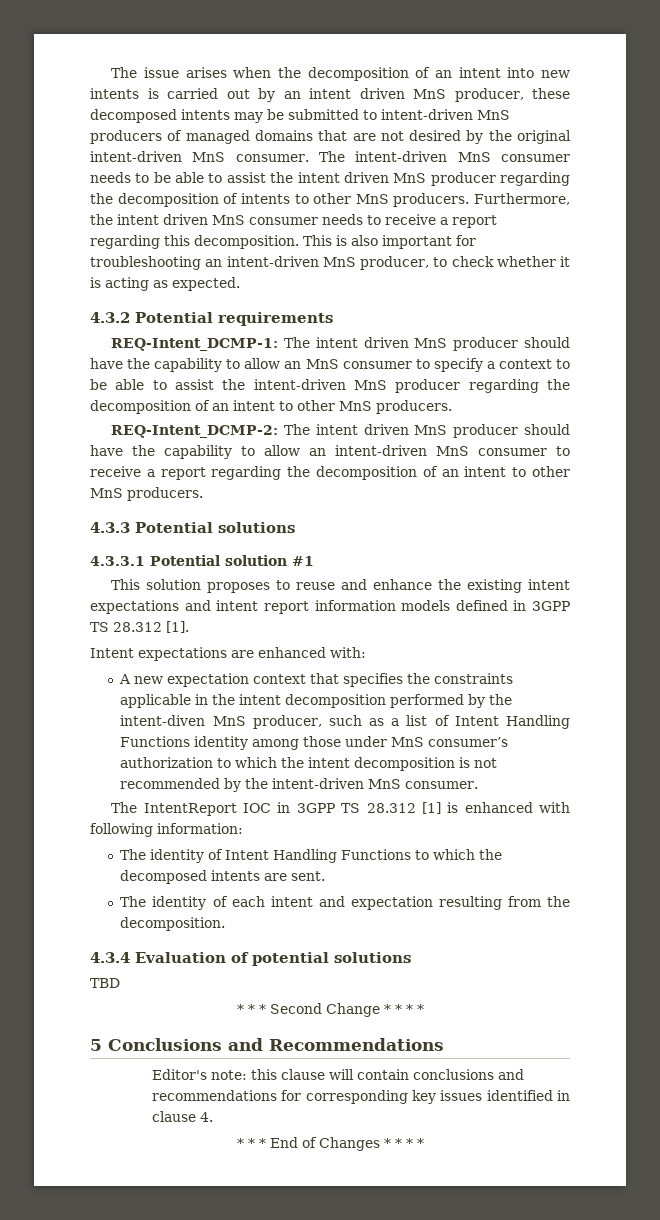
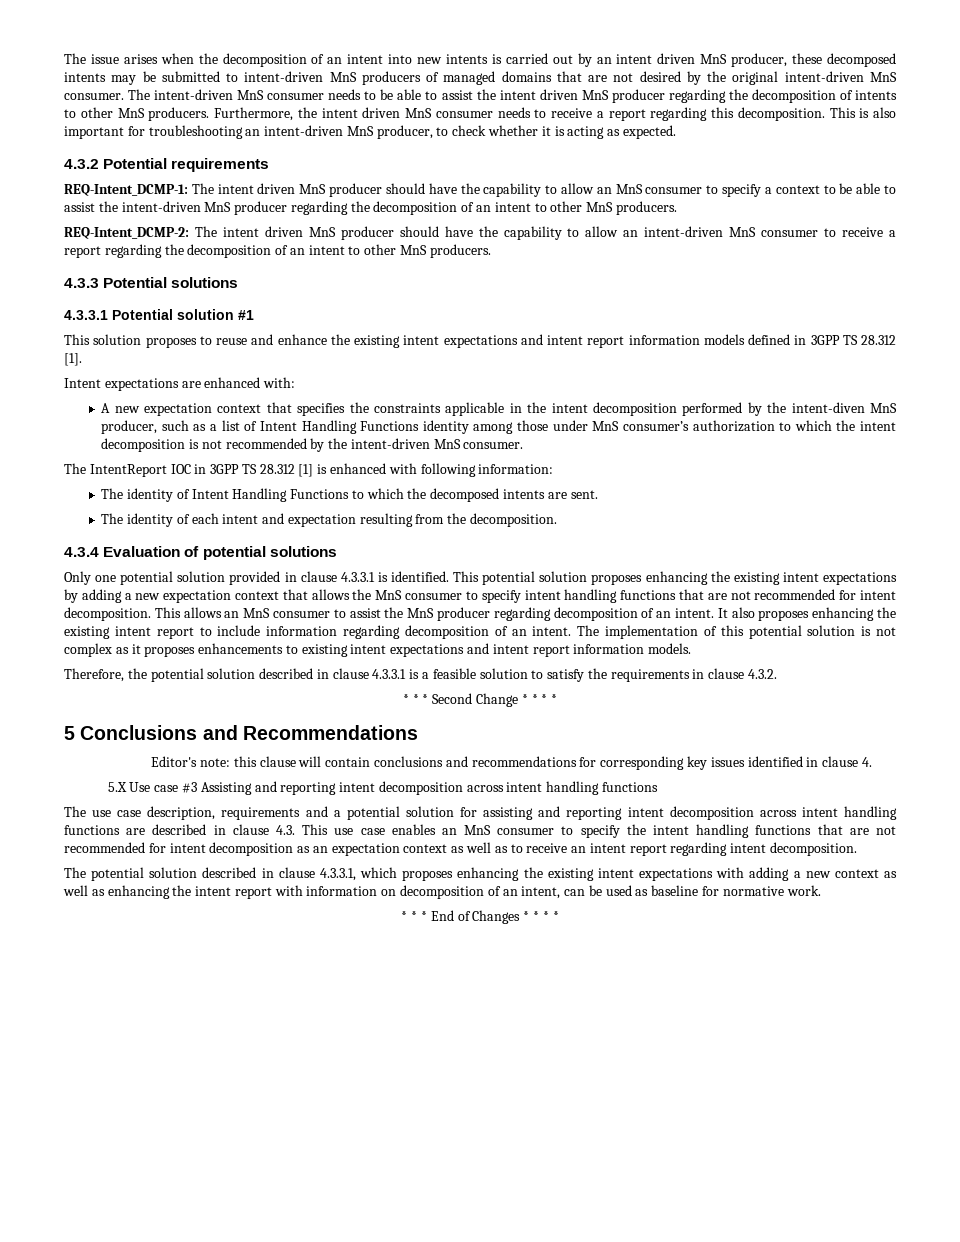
[90,978,120,988] TBD -> [64,571,897,585] [64,589,897,603] [64,607,896,621] [64,625,897,639] [64,643,692,657] [64,668,778,682] Only one potential solution provided in clause 4.3.3.1 is identified. This potential solution proposes enhancing the existing intent expectations by adding a new expectation context that allows the MnS consumer to specify intent handling functions that are not recommended for intent decomposition. This allows an MnS consumer to assist the MnS producer regarding decomposition of an intent. It also proposes enhancing the existing intent report to include information regarding decomposition of an intent. The implementation of this potential solution is not complex as it proposes enhancements to existing intent expectations and intent report information models. // Therefore, the potential solution described in clause 4.3.3.1 is a feasible solution to satisfy the requirements in clause 4.3.2.
(214, 1117) none -> [107,781,659,795] [64,806,898,820] [64,824,896,838] [64,842,858,856] [64,867,897,881] [63,885,821,899] // 5.X Use case #3 Assisting and reporting intent decomposition across intent handling functions // The use case description, requirements and a potential solution for assisting and reporting intent decomposition across intent handling functions are described in clause 4.3. This use case enables an MnS consumer to specify the intent handling functions that are not recommended for intent decomposition as an expectation context as well as to receive an intent report regarding intent decomposition. // The potential solution described in clause 4.3.3.1, which proposes enhancing the existing intent expectations with adding a new context as well as enhancing the intent report with information on decomposition of an intent, can be used as baseline for normative work.

